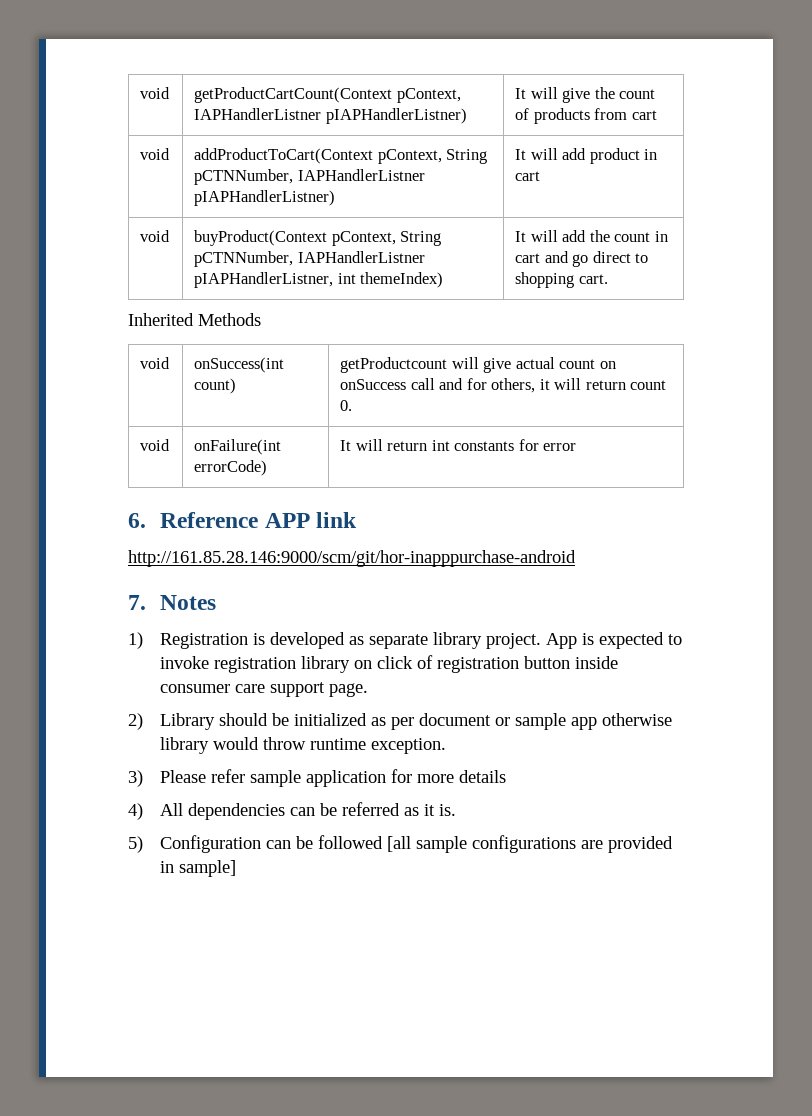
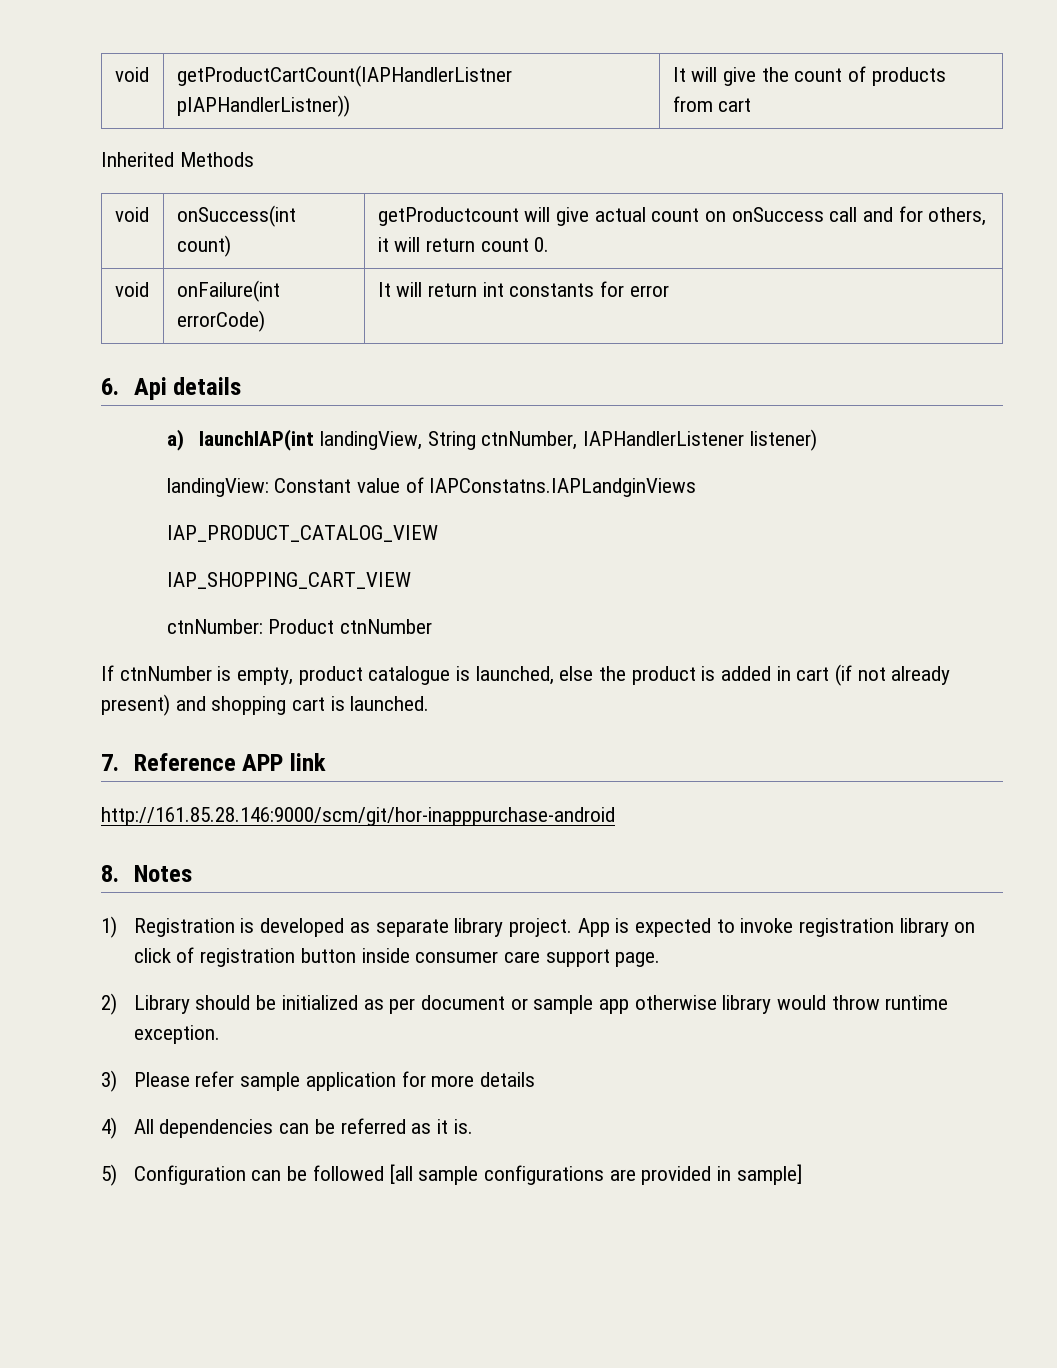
[140,87,171,99] [194,87,461,103] [194,108,467,124] void | getProductCartCount(Context pContext, IAPHandlerListner pIAPHandlerListner) -> [114,67,149,82] [176,65,512,87] [176,95,350,117] void | getProductCartCount(IAPHandlerListner pIAPHandlerListner))
[140,148,171,160] [194,148,488,164] [194,169,425,185] [194,190,336,206] [515,148,658,164] [515,171,541,181] [140,230,171,242] [194,230,442,246] [194,251,425,267] [194,272,444,288] [515,230,668,242] [515,251,649,267] [515,272,608,288] // void | addProductToCart(Context pContext, String pCTNNumber, IAPHandlerListner pIAPHandlerListner) | It will add product in cart // void | buyProduct(Context pContext, String pCTNNumber, IAPHandlerListner pIAPHandlerListner, int themeIndex) | It will add the count in cart and go direct to shopping cart. -> (752, 105) none
(146, 520) none -> [133,377,242,400] [166,429,817,451] [166,477,697,497] [166,525,438,542] [166,572,411,589] [166,619,432,634] [101,664,951,686] [101,694,430,716] [101,754,119,771] Api details // a) launchIAP(int landingView, String ctnNumber, IAPHandlerListener listener) // landingView: Constant value of IAPConstatns.IAPLandginViews // IAP_PRODUCT_CATALOG_VIEW // IAP_SHOPPING_CART_VIEW // ctnNumber: Product ctnNumber // If ctnNumber is empty, product catalogue is launched, else the product is added in cart (if not already present) and shopping cart is launched. // 7.
[128,595,146,610] 7. -> [101,865,119,882] 8.

